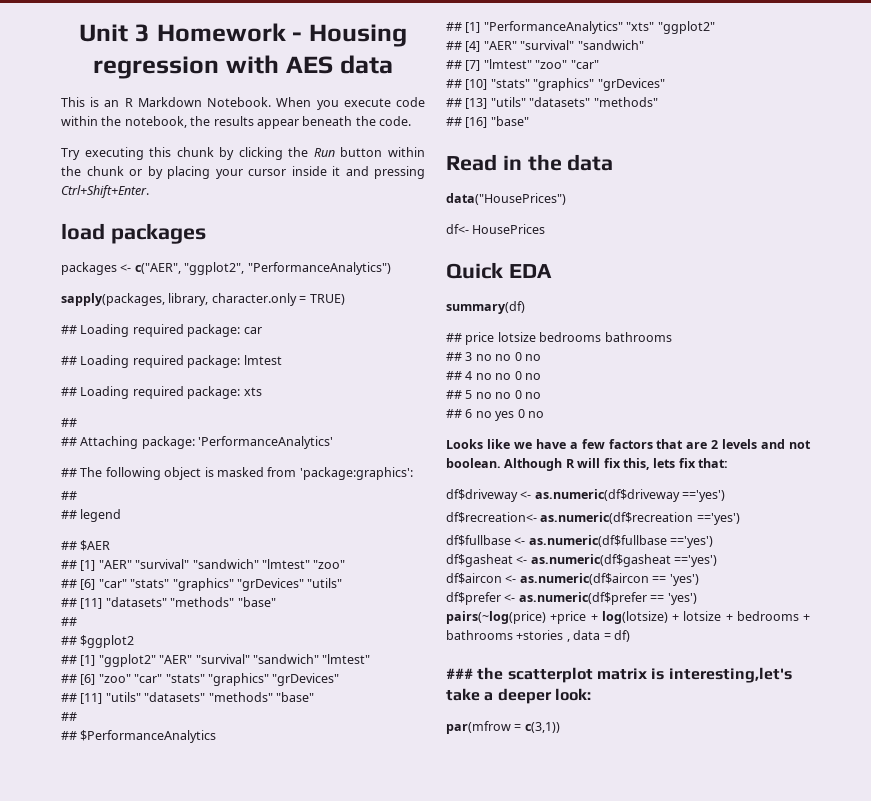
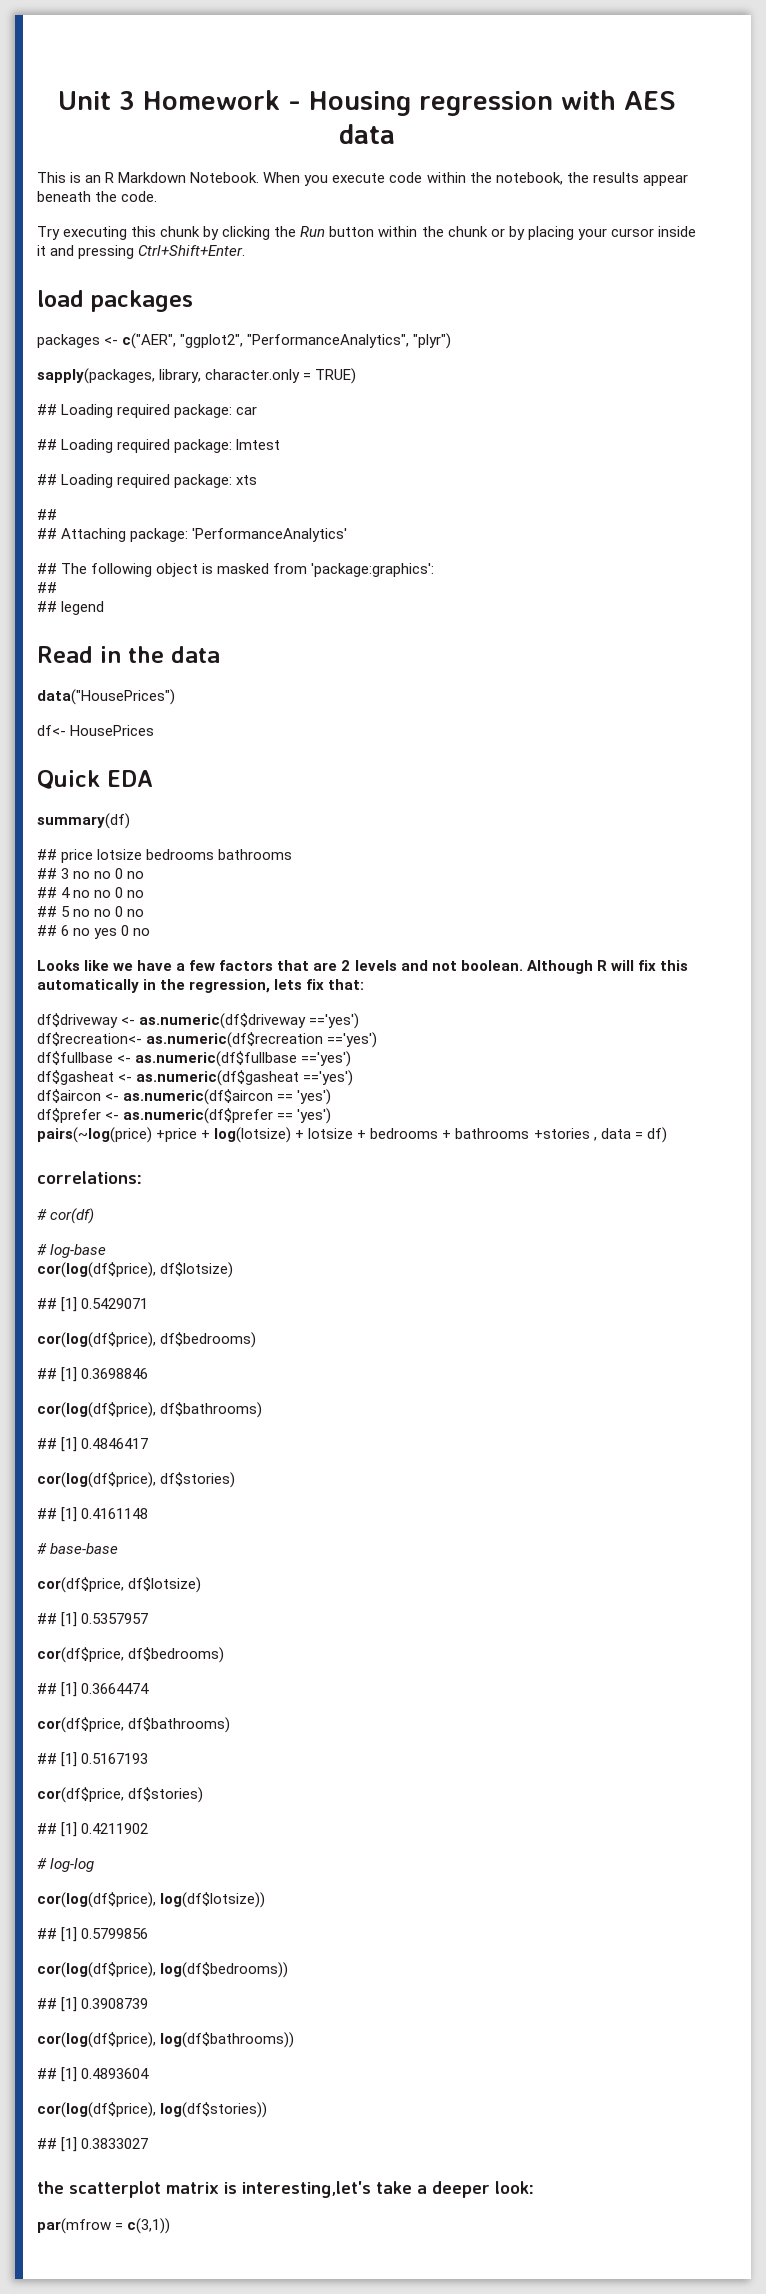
[247,262,391,275] "PerformanceAnalytics") -> [247,333,452,349] "PerformanceAnalytics", "plyr")
[61,540,111,551] [61,559,346,571] [61,578,343,591] [61,597,276,609] [61,617,77,626] [61,635,135,648] [61,654,371,667] [61,673,340,686] [61,692,314,704] [61,712,77,721] [61,730,217,743] [446,21,715,34] [446,40,644,52] [446,59,599,71] [446,78,665,91] [446,97,658,109] [446,116,529,128] // ## $AER // ## [1] "AER" "survival" "sandwich" "lmtest" "zoo" // ## [6] "car" "stats" "graphics" "grDevices" "utils" // ## [11] "datasets" "methods" "base" // ## // ## $ggplot2 // ## [1] "ggplot2" "AER" "survival" "sandwich" "lmtest" // ## [6] "zoo" "car" "stats" "graphics" "grDevices" // ## [11] "utils" "datasets" "methods" "base" // ## // ## $PerformanceAnalytics // ## [1] "PerformanceAnalytics" "xts" "ggplot2" // ## [4] "AER" "survival" "sandwich" // ## [7] "lmtest" "zoo" "car" // ## [10] "stats" "graphics" "grDevices" // ## [13] "utils" "datasets" "methods" // ## [16] "base" -> (105, 608) none
[622,458,650,470] this, -> [659,960,688,971] [37,979,271,993] this automatically in the regression,
[446,668,473,679] ### -> [37,1171,142,1184] [37,1208,95,1224] [37,1244,107,1258] [37,1262,234,1278] [37,1297,149,1312] [37,1332,257,1348] [37,1367,149,1382] [37,1402,263,1418] [37,1437,149,1452] [37,1472,236,1488] [37,1507,149,1522] [37,1543,119,1554] [37,1577,202,1593] [37,1612,149,1627] [37,1647,225,1663] [37,1682,150,1697] [37,1717,231,1733] [37,1752,149,1767] [37,1787,204,1803] [37,1822,149,1837] [37,1858,95,1872] [37,1892,266,1908] [37,1927,149,1942] [37,1962,289,1978] [37,1997,149,2012] [37,2032,295,2048] [37,2067,150,2082] [37,2102,268,2118] [37,2137,149,2152] correlations: // # cor(df) // # log-base // cor(log(df$price), df$lotsize) // ## [1] 0.5429071 // cor(log(df$price), df$bedrooms) // ## [1] 0.3698846 // cor(log(df$price), df$bathrooms) // ## [1] 0.4846417 // cor(log(df$price), df$stories) // ## [1] 0.4161148 // # base-base // cor(df$price, df$lotsize) // ## [1] 0.5357957 // cor(df$price, df$bedrooms) // ## [1] 0.3664474 // cor(df$price, df$bathrooms) // ## [1] 0.5167193 // cor(df$price, df$stories) // ## [1] 0.4211902 // # log-log // cor(log(df$price), log(df$lotsize)) // ## [1] 0.5799856 // cor(log(df$price), log(df$bedrooms)) // ## [1] 0.3908739 // cor(log(df$price), log(df$bathrooms)) // ## [1] 0.4893604 // cor(log(df$price), log(df$stories)) // ## [1] 0.3833027 //

